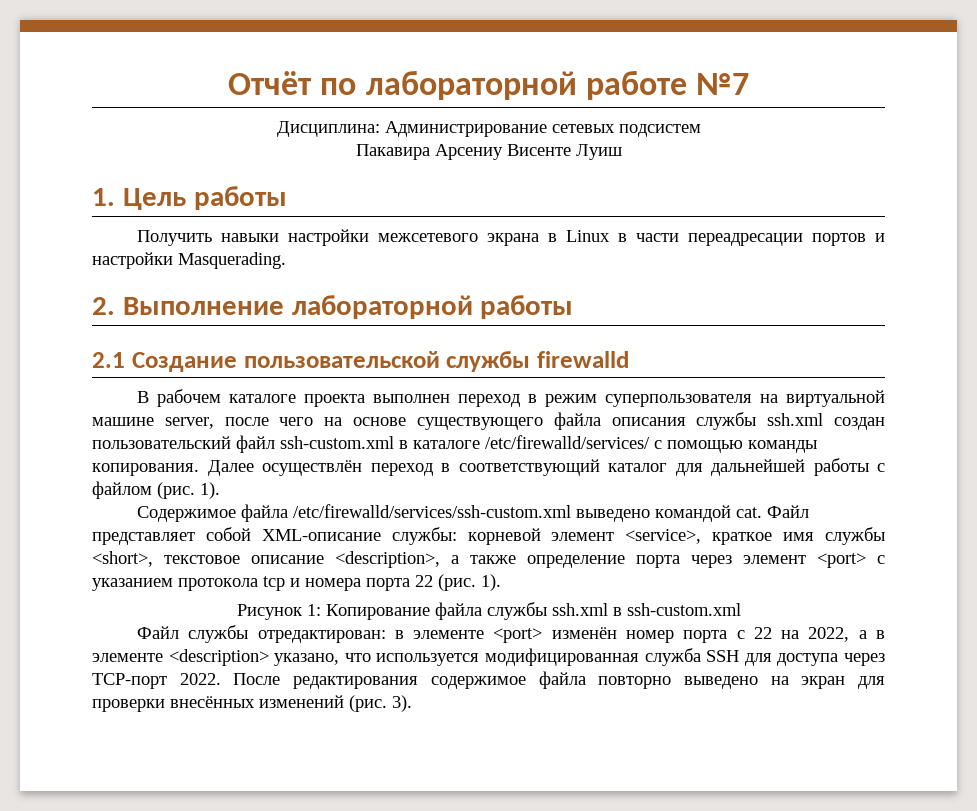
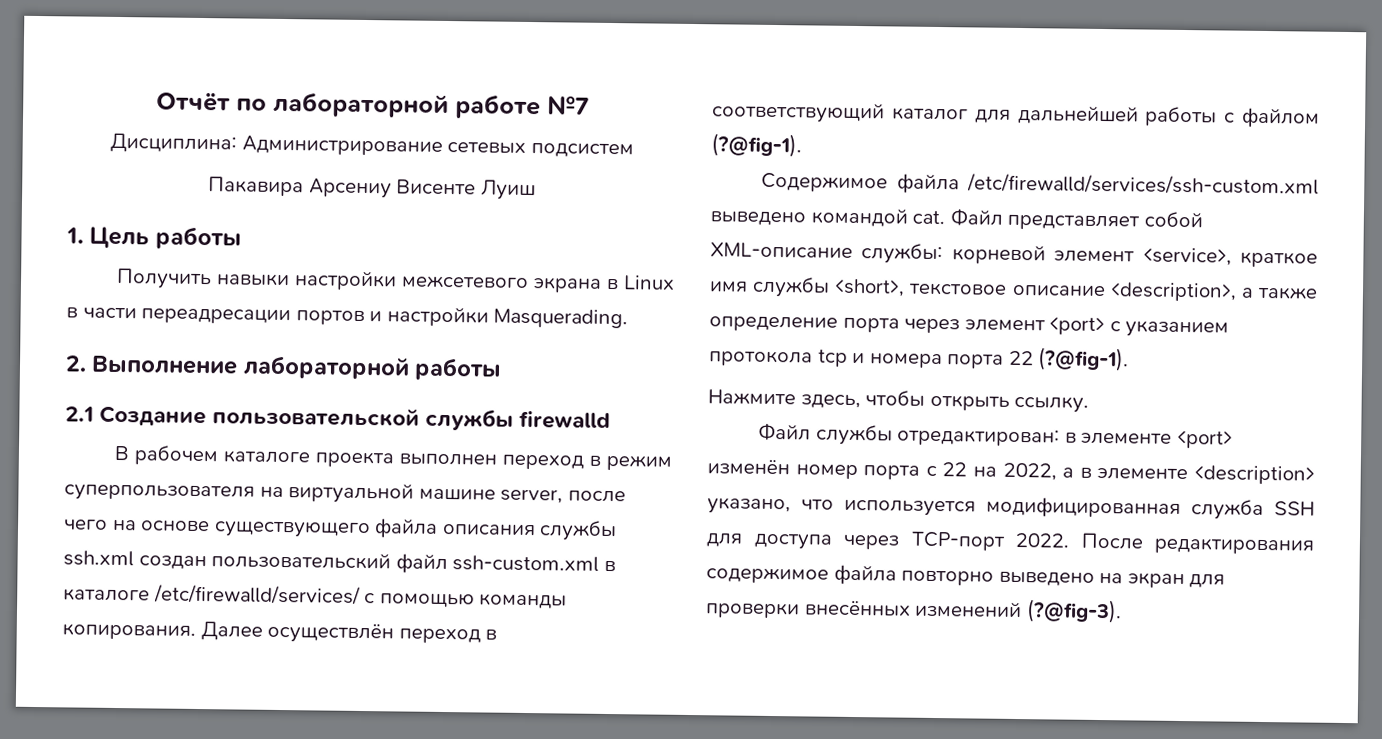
[157,482,220,499] (рис. 1). -> [711,133,802,158] (?@fig-1).
[438,574,501,591] [236,602,741,620] (рис. 1). // Рисунок 1: Копирование файла службы ssh.xml в ssh-custom.xml -> [1038,347,1130,372] [708,389,1090,413] (?@fig-1). // Нажмите здесь, чтобы открыть ссылку.
[349,695,412,712] (рис. 3). -> [1025,599,1122,624] (?@fig-3).

